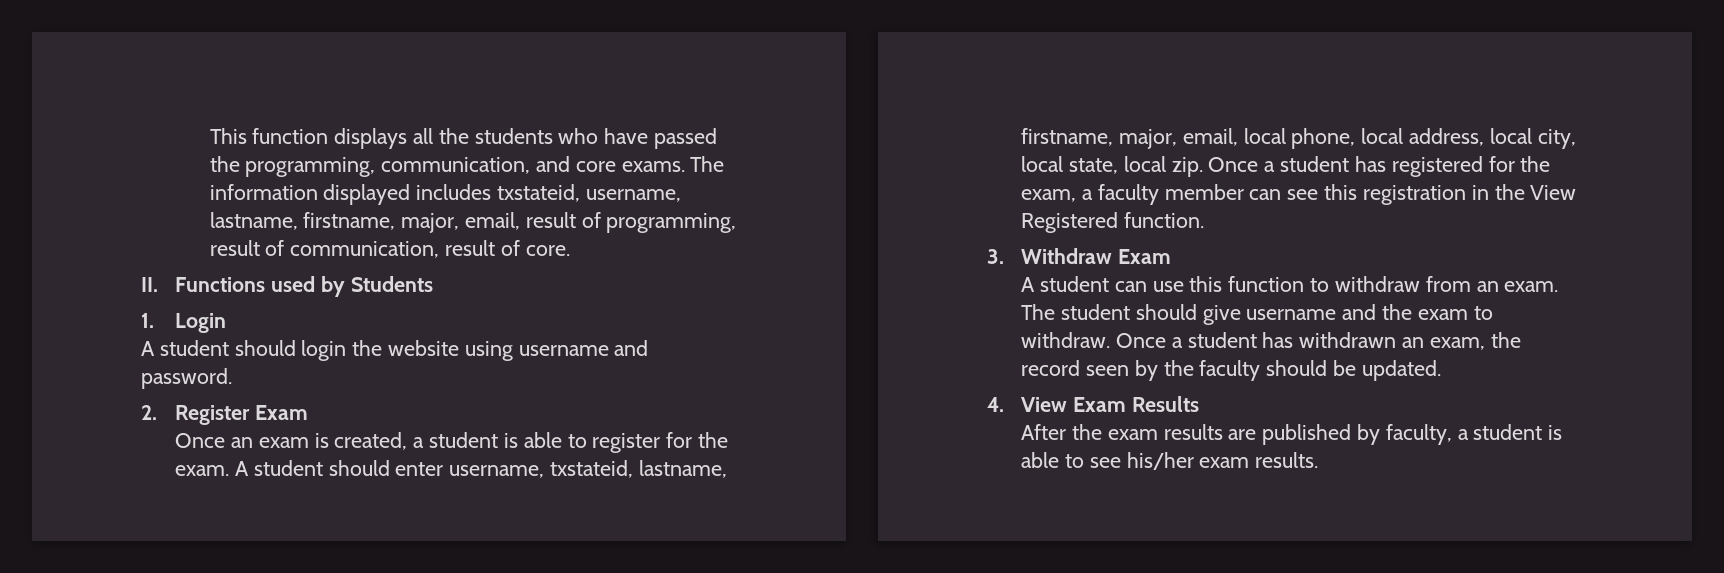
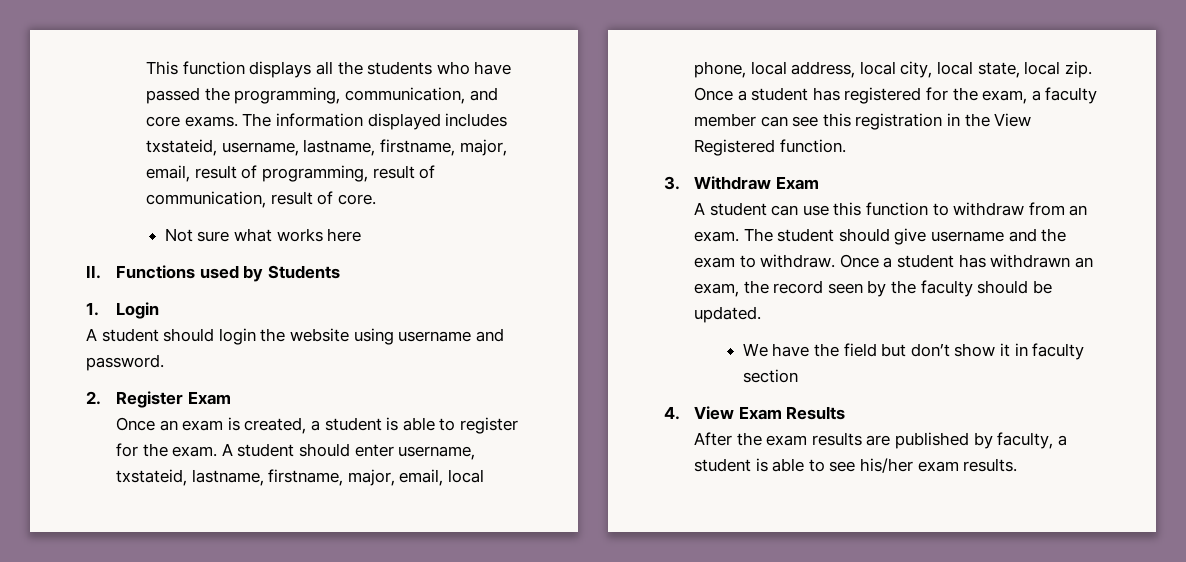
(570, 250) none -> [164,228,362,242] // Not sure what works here
(1441, 370) none -> [742,343,1085,360] [742,369,798,383] // We have the field but don’t show it in faculty section

